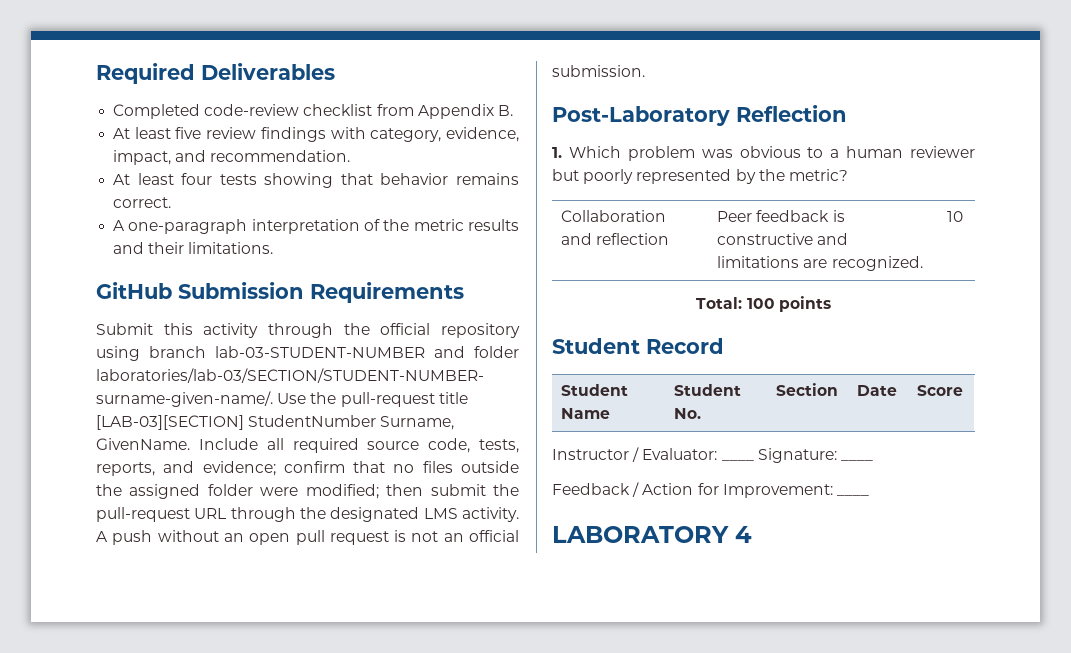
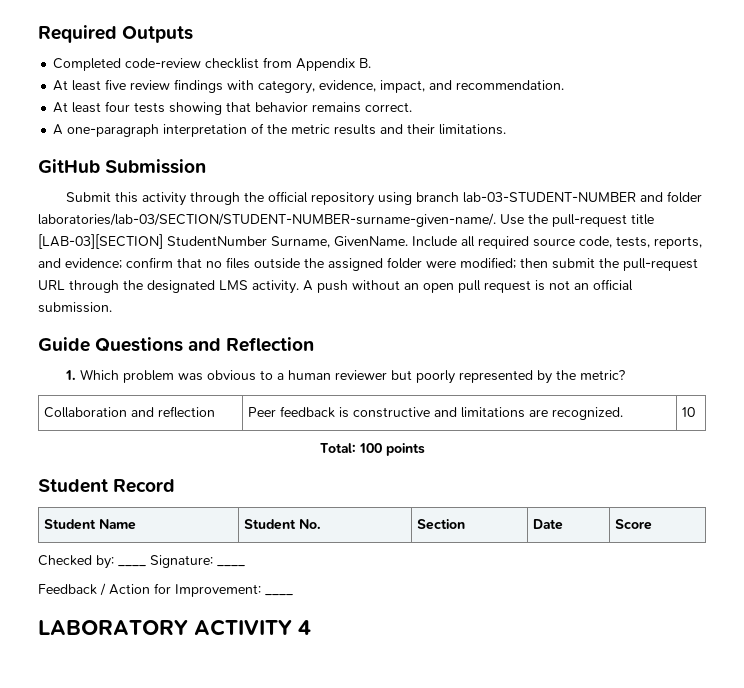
[201,63,335,80] Deliverables -> [122,26,194,43] Outputs
[310,282,464,303] Requirements -> (207, 166) none
[552,106,730,126] Post-Laboratory -> [38,337,222,352] Guide Questions and
[552,447,718,462] Instructor / Evaluator: -> [38,555,114,569] Checked by:
(729, 534) none -> [194,619,292,636] ACTIVITY

